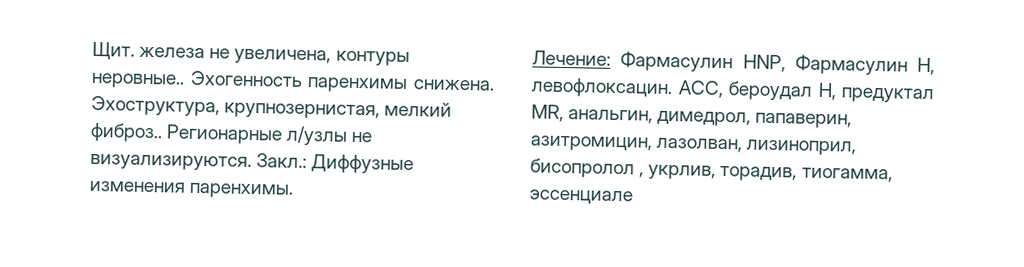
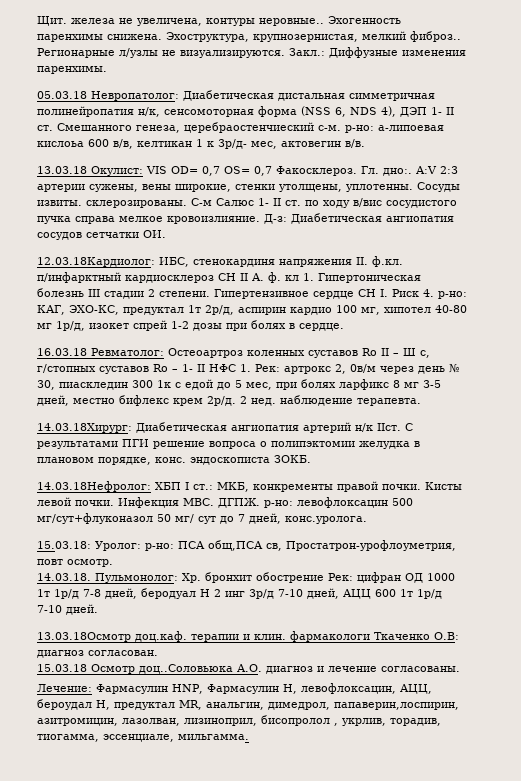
(294, 190) none -> [37,90,435,101] [37,106,454,117] [37,122,444,133] [37,139,365,149] [37,166,458,176] [37,182,460,192] [37,198,457,208] [37,213,454,224] [37,230,166,240] [37,256,403,267] [37,272,421,283] [37,288,467,299] [37,305,467,315] [37,320,344,331] [37,348,430,358] [37,363,459,374] [37,379,441,390] [37,395,421,406] [37,422,413,433] [37,439,420,449] [37,455,311,465] [37,481,462,492] [37,497,413,508] [37,513,367,524] [37,540,456,551] [37,559,113,567] [37,572,455,583] [37,588,442,599] [37,604,98,615] [37,631,459,642] [37,650,158,658] [37,664,460,674] // 05.03.18 Невропатолог: Диабетическая дистальная симметричная полинейропатия н/к, сенсомоторная форма (NSS 6, NDS 4), ДЭП 1- II ст. Смешанного генеза, церебраостенчиеский с-м. р-но: а-липоевая кислоьа 600 в/в, келтикан 1 к 3р/д- мес, актовегин в/в. // 13.03.18 Окулист: VIS OD= 0,7 OS= 0,7 Факосклероз. Гл. дно:. А:V 2:3 артерии сужены, вены широкие, стенки утолщены, уплотенны. Сосуды извиты. склерозированы. С-м Салюс 1- II ст. по ходу в/вис сосудистого пучка справа мелкое кровоизлияние. Д-з: Диабетическая ангиопатия сосудов сетчатки ОИ. // 12.03.18Кардиолог: ИБС, стенокардиня напряжения II. ф.кл. п/инфарктный кардиосклероз СН II А. ф. кл 1. Гипертоническая болезнь III стадии 2 степени. Гипертензивное сердце СН I. Риск 4. р-но: КАГ, ЭХО-КС, предуктал 1т 2р/д, аспирин кардио 100 мг, хипотел 40-80 мг 1р/д, изокет спрей 1-2 дозы при болях в сердце. // 16.03.18 Ревматолог: Oстеоартроз коленных суставов Ro II – Ш с, г/стопных суставов Ro – 1- II НФС 1. Рек: артрокс 2, 0в/м через день № 30, пиаскледин 300 1к с едой до 5 мес, при болях ларфикс 8 мг 3-5 дней, местно бифлекс крем 2р/д. 2 нед. наблюдение терапевта. // 14.03.18Хирург: Диабетическая ангиопатия артерий н/к IIcт. С результатами ПГИ решение вопроса о полипэктомии желудка в плановом порядке, конс. эндоскописта ЗОКБ. // 14.03.18Нефролог: ХБП I ст.: МКБ, конкременты правой почки. Кисты левой почки. Инфекция МВС. ДГПЖ. р-но: левофлоксацин 500 мг/сут+флуконазол 50 мг/ сут до 7 дней, конс.уролога. // 15.03.18: Уролог: р-но: ПСА общ,ПСА св, Простатрон-урофлоуметрия, повт осмотр. // 14.03.18. Пульмонолог: Хр. бронхит обострение Рек: цифран ОД 1000 1т 1р/д 7-8 дней, беродуал Н 2 инг 3р/д 7-10 дней, АЦЦ 600 1т 1р/д 7-10 дней. // 13.03.18Осмотр доц.каф. терапии и клин. фармакологи Ткаченко О.В: диагноз согласован. // 15.03.18 Осмотр доц..Соловьюка А.О. диагноз и лечение согласованы.
[531,77,724,99] левофлоксацин. АСС, -> [300,683,432,694] левофлоксацин, АЦЦ,
[755,112,853,129] папаверин, -> [334,702,459,710] папаверин,лоспирин,
[529,189,633,205] эссенциале -> [103,734,249,742] эссенциале, мильгамма.

